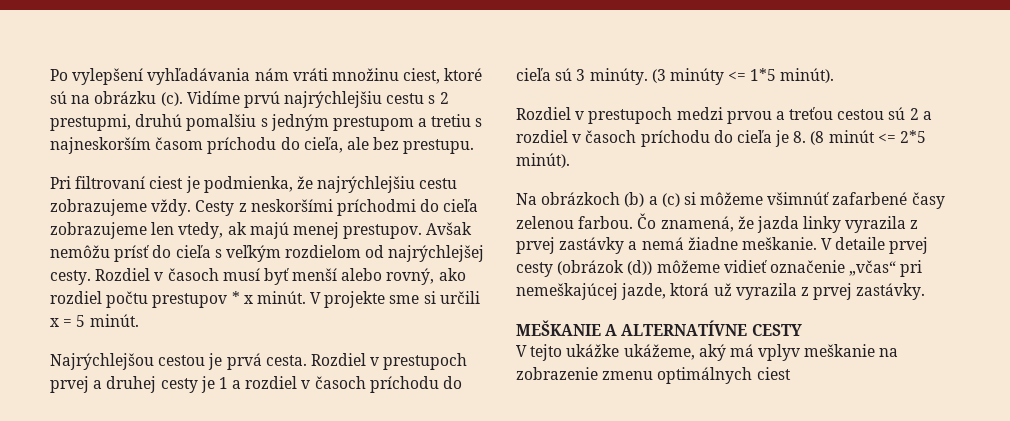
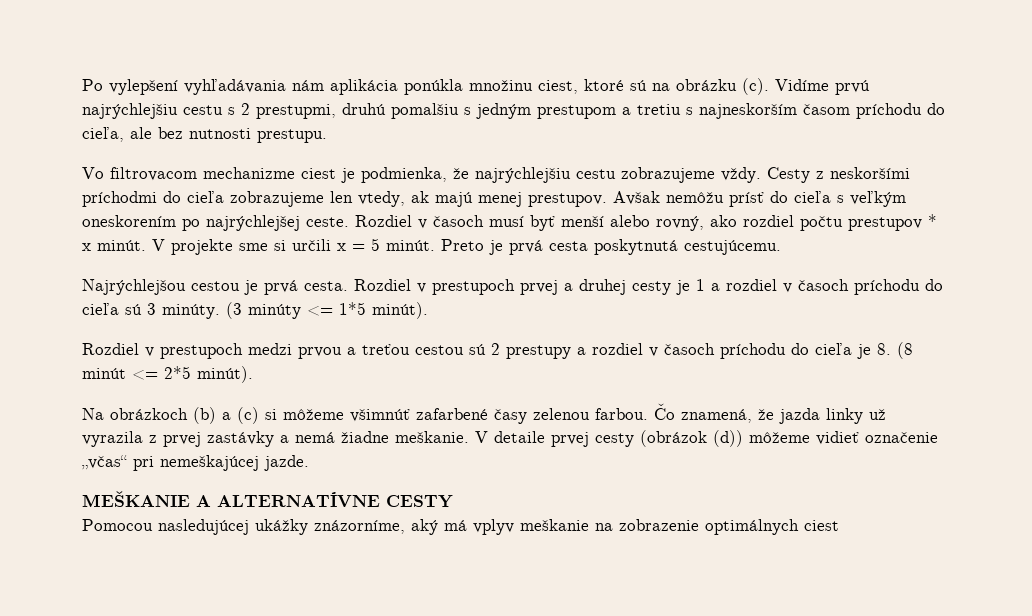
[292,68,328,81] vráti -> [330,79,463,95] aplikácia ponúkla
(400, 143) none -> [189,128,251,139] nutnosti
[50,176,146,189] Pri filtrovaní -> [82,167,295,181] Vo filtrovacom mechanizme
[285,245,485,262] [50,270,91,285] rozdielom od najrýchlejšej cesty. -> [82,215,349,231] oneskorením po najrýchlejšej ceste.
(139, 320) none -> [441,239,781,255] Preto je prvá cesta poskytnutá cestujúcemu.
(919, 114) none -> [506,345,571,359] prestupy
(842, 224) none -> [869,409,886,420] už
[621,283,926,300] jazde, ktorá už vyrazila z prvej zastávky. -> [264,455,309,471] jazde.
[516,344,695,361] V tejto ukážke ukážeme, -> [82,519,405,535] Pomocou nasledujúcej ukážky znázorníme,
[602,371,654,380] zmenu -> (699, 525) none

